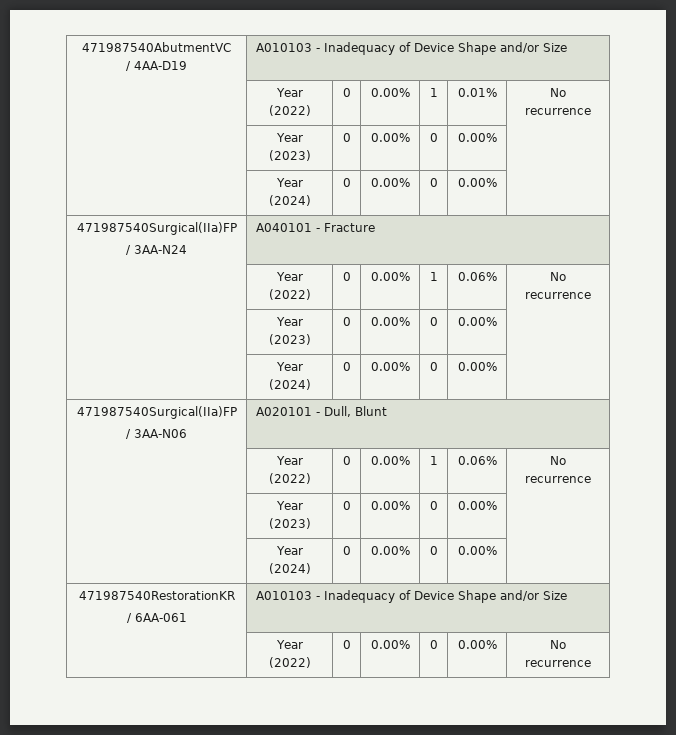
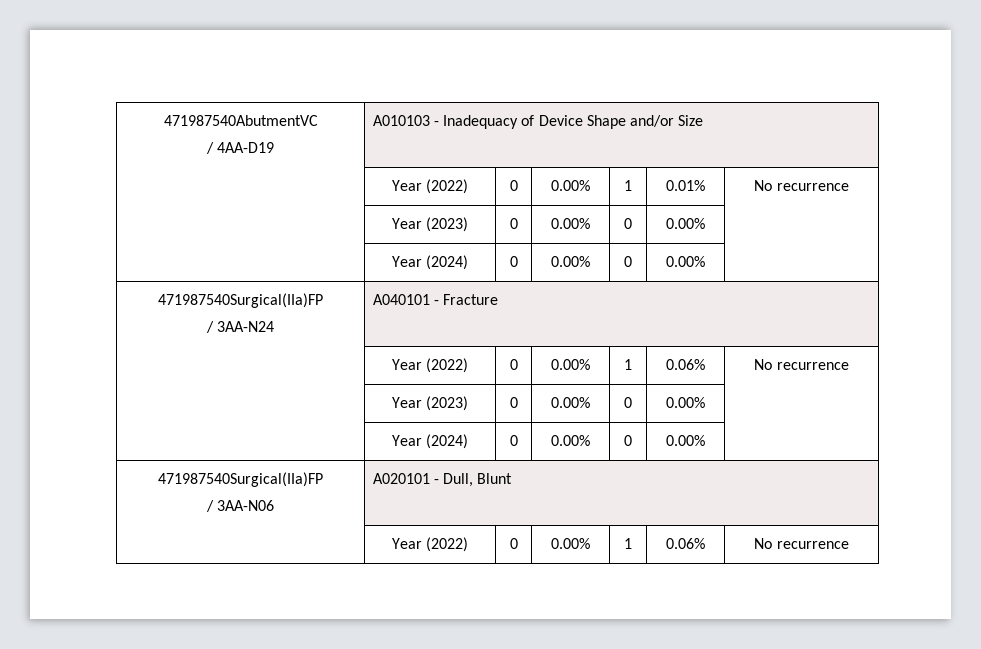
[275,501,303,510] [268,518,311,529] [342,501,351,510] [370,501,410,510] [429,501,438,510] [457,501,497,510] [275,546,303,555] [268,563,311,574] [342,546,351,555] [370,546,410,555] [429,546,438,555] [457,546,497,555] [78,591,235,600] [126,613,187,623] [255,590,567,603] [275,640,303,649] [268,657,311,668] [342,640,351,649] [370,640,410,649] [429,640,438,649] [457,640,497,649] [550,640,566,649] [525,660,591,667] // | Year (2023) | 0 | 0.00% | 0 | 0.00% | // | Year (2024) | 0 | 0.00% | 0 | 0.00% | // 471987540RestorationKR // / 6AA-061 | A010103 - Inadequacy of Device Shape and/or Size // | Year (2022) | 0 | 0.00% | 0 | 0.00% | No recurrence -> (849, 545) none

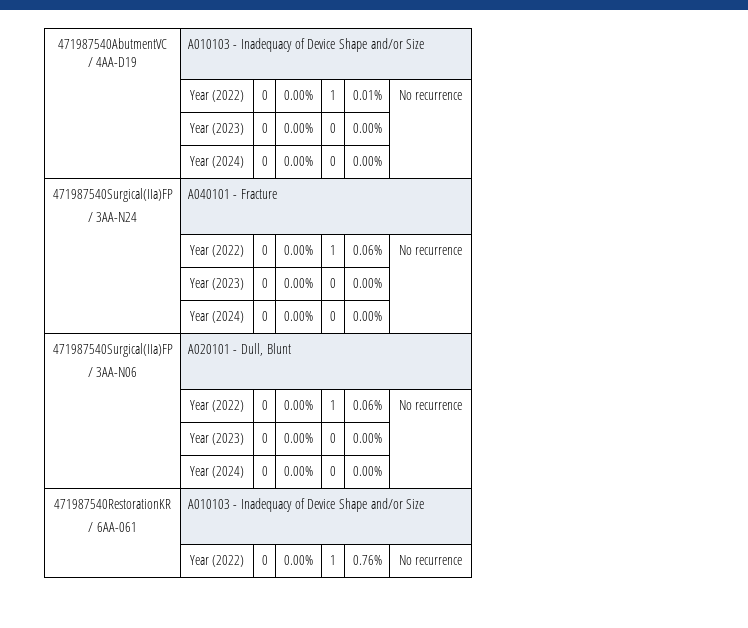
(849, 545) none -> [189,433,245,445] [261,433,268,443] [284,433,313,443] [330,433,336,443] [352,433,382,443] [189,466,245,478] [261,466,268,476] [284,466,313,476] [330,466,336,476] [352,466,382,476] [54,499,171,509] [88,522,137,532] [187,498,425,512] [189,555,245,567] [261,555,268,565] [284,555,313,565] [330,555,336,565] [352,555,382,565] [398,555,463,565] // | Year (2023) | 0 | 0.00% | 0 | 0.00% | // | Year (2024) | 0 | 0.00% | 0 | 0.00% | // 471987540RestorationKR // / 6AA-061 | A010103 - Inadequacy of Device Shape and/or Size // | Year (2022) | 0 | 0.00% | 1 | 0.76% | No recurrence

